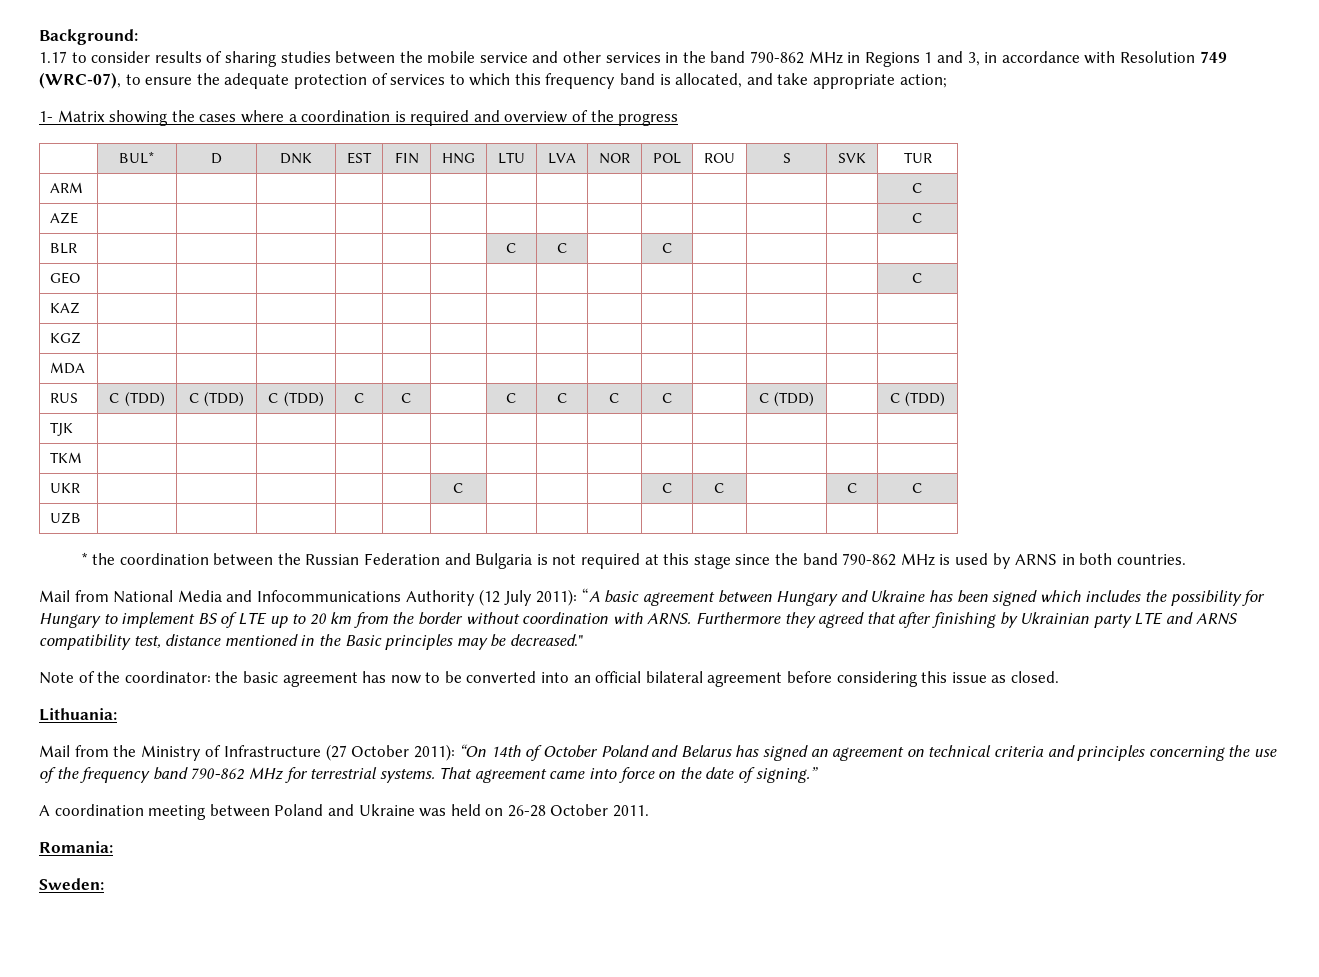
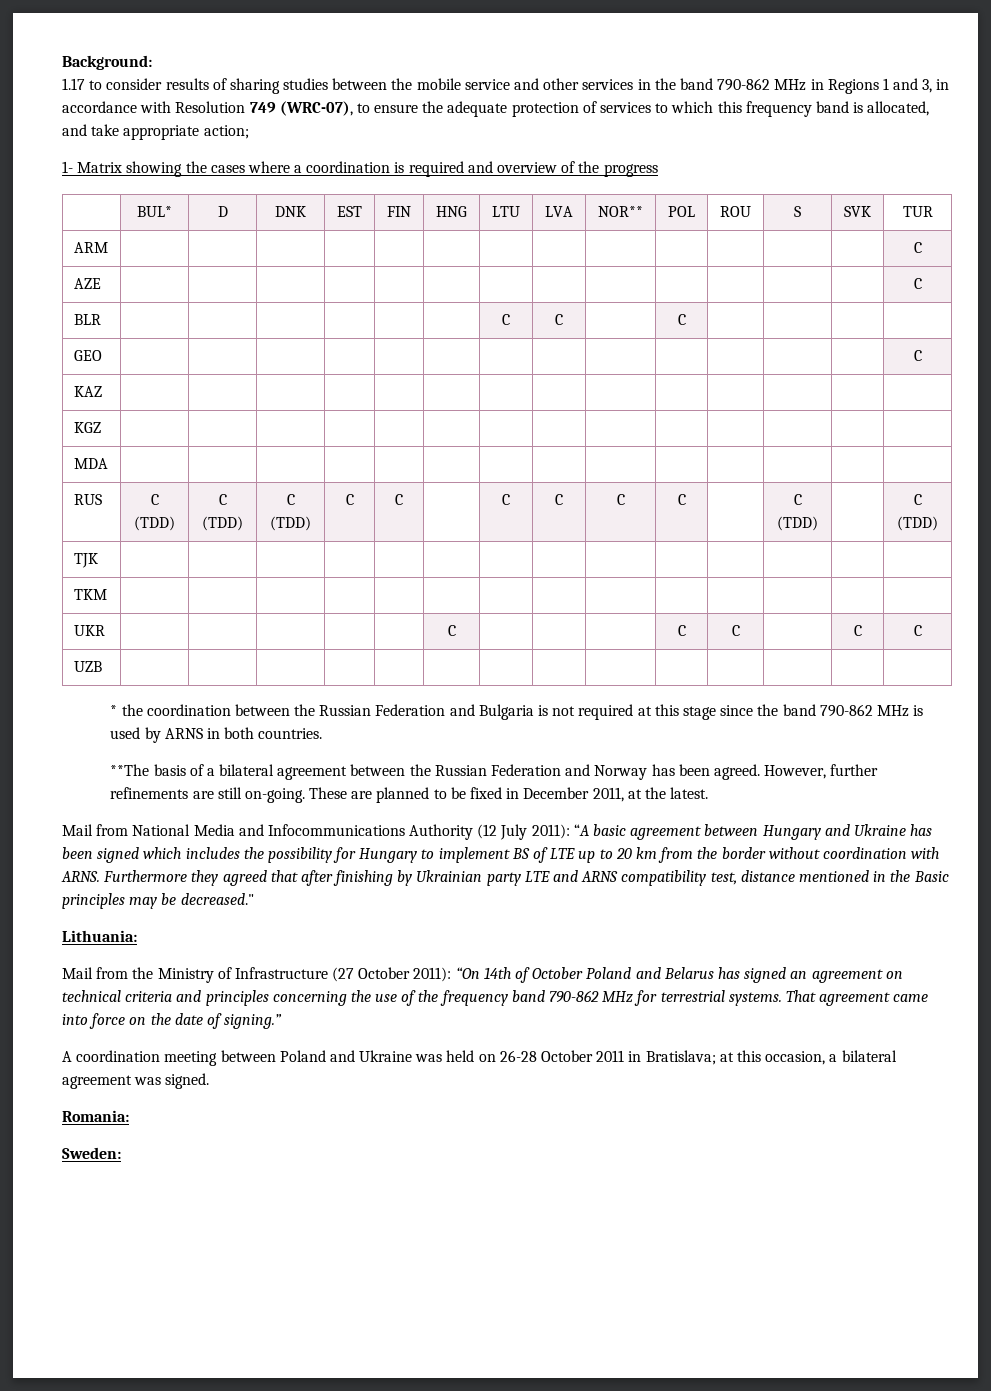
[599,153,630,164] NOR -> [598,206,643,217] NOR**
(1186, 559) none -> [110,764,879,780] [110,787,709,803] // **The basis of a bilateral agreement between the Russian Federation and Norway has been agreed. However, further refinements are still on-going. These are planned to be fixed in December 2011, at the latest.
[39,671,1059,687] // Note of the coordinator: the basic agreement has now to be converted into an official bilateral agreement before considering this issue as closed. -> (254, 899) none
[613,805,650,817] 2011. -> [596,1050,897,1065] [62,1073,210,1089] 2011 in Bratislava; at this occasion, a bilateral agreement was signed.

